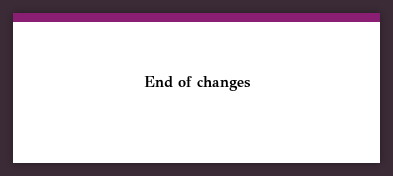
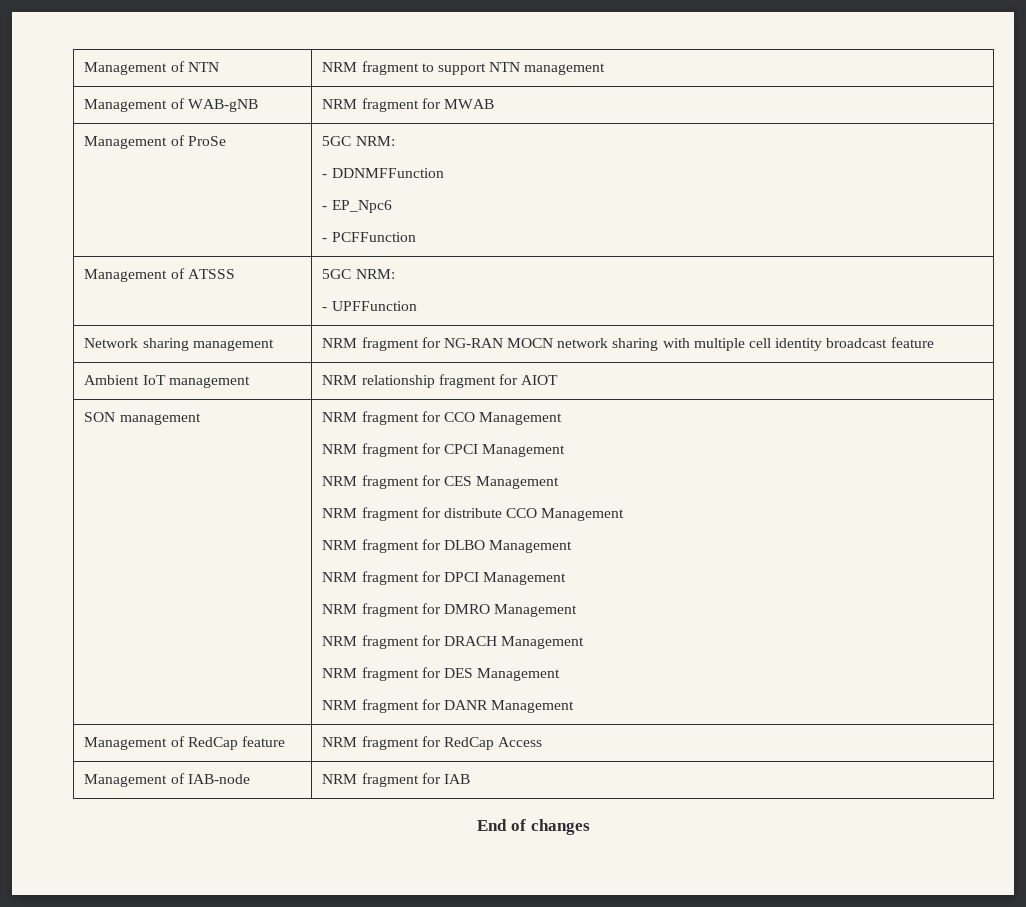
(143, 82) none -> [84,61,219,75] [322,61,606,75] [84,98,258,112] [322,98,494,112] [84,135,226,149] [322,136,395,146] [322,168,444,178] [322,200,392,213] [322,232,416,242] [84,268,235,282] [322,269,395,279] [322,301,417,311] [84,338,274,351] [322,337,934,351] [84,375,250,388] [322,374,559,388] [84,412,201,425] [322,411,563,425] [322,443,566,457] [322,475,560,489] [322,507,625,521] [322,539,573,553] [322,571,567,585] [322,603,578,617] [322,635,585,649] [322,667,561,681] [322,699,575,713] [84,736,285,750] [322,736,543,750] [84,773,250,787] [322,773,470,787] Management of NTN | NRM fragment to support NTN management // Management of WAB-gNB | NRM fragment for MWAB // Management of ProSe | 5GC NRM: // - DDNMFFunction // - EP_Npc6 // - PCFFunction // Management of ATSSS | 5GC NRM: // - UPFFunction // Network sharing management | NRM fragment for NG-RAN MOCN network sharing with multiple cell identity broadcast feature // Ambient IoT management | NRM relationship fragment for AIOT // SON management | NRM fragment for CCO Management // NRM fragment for CPCI Management // NRM fragment for CES Management // NRM fragment for distribute CCO Management // NRM fragment for DLBO Management // NRM fragment for DPCI Management // NRM fragment for DMRO Management // NRM fragment for DRACH Management // NRM fragment for DES Management // NRM fragment for DANR Management // Management of RedCap feature | NRM fragment for RedCap Access // Management of IAB-node | NRM fragment for IAB //

